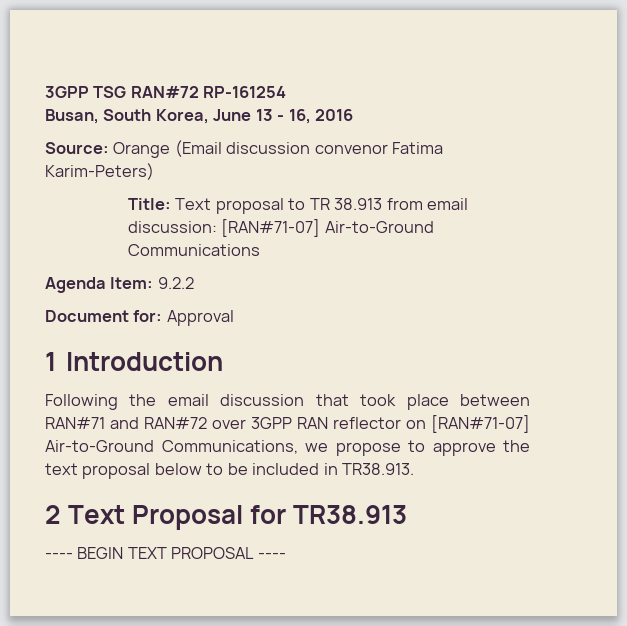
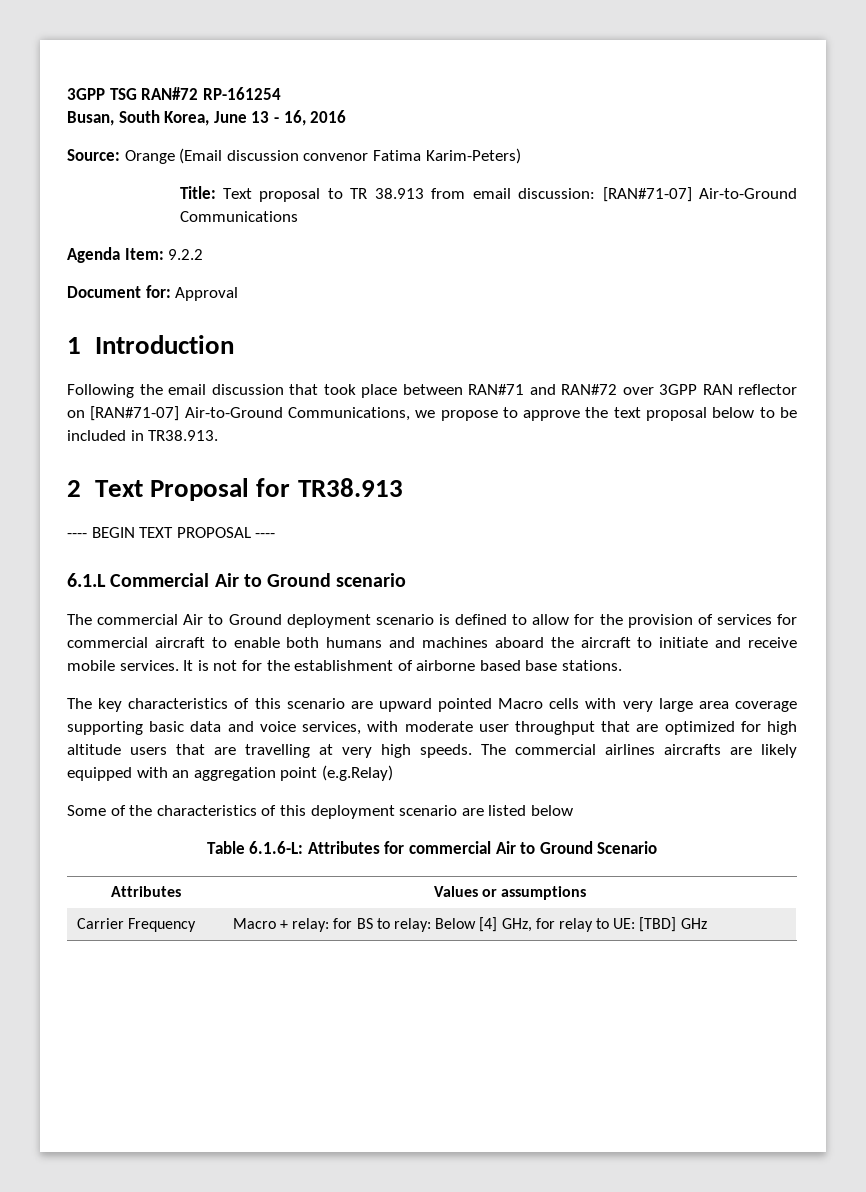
(286, 556) none -> [67,573,407,587] [67,614,797,628] [67,637,797,648] [67,660,623,671] [67,698,797,712] [67,721,797,735] [67,744,797,758] [67,765,393,781] [67,805,573,819] [206,841,658,854] [110,886,181,897] [433,886,587,900] [76,918,197,932] [232,917,707,932] // 6.1.L Commercial Air to Ground scenario // The commercial Air to Ground deployment scenario is defined to allow for the provision of services for commercial aircraft to enable both humans and machines aboard the aircraft to initiate and receive mobile services. It is not for the establishment of airborne based base stations. // The key characteristics of this scenario are upward pointed Macro cells with very large area coverage supporting basic data and voice services, with moderate user throughput that are optimized for high altitude users that are travelling at very high speeds. The commercial airlines aircrafts are likely equipped with an aggregation point (e.g.Relay) // Some of the characteristics of this deployment scenario are listed below // Table 6.1.6-L: Attributes for commercial Air to Ground Scenario // Attributes | Values or assumptions // Carrier Frequency | Macro + relay: for BS to relay: Below [4] GHz, for relay to UE: [TBD] GHz

